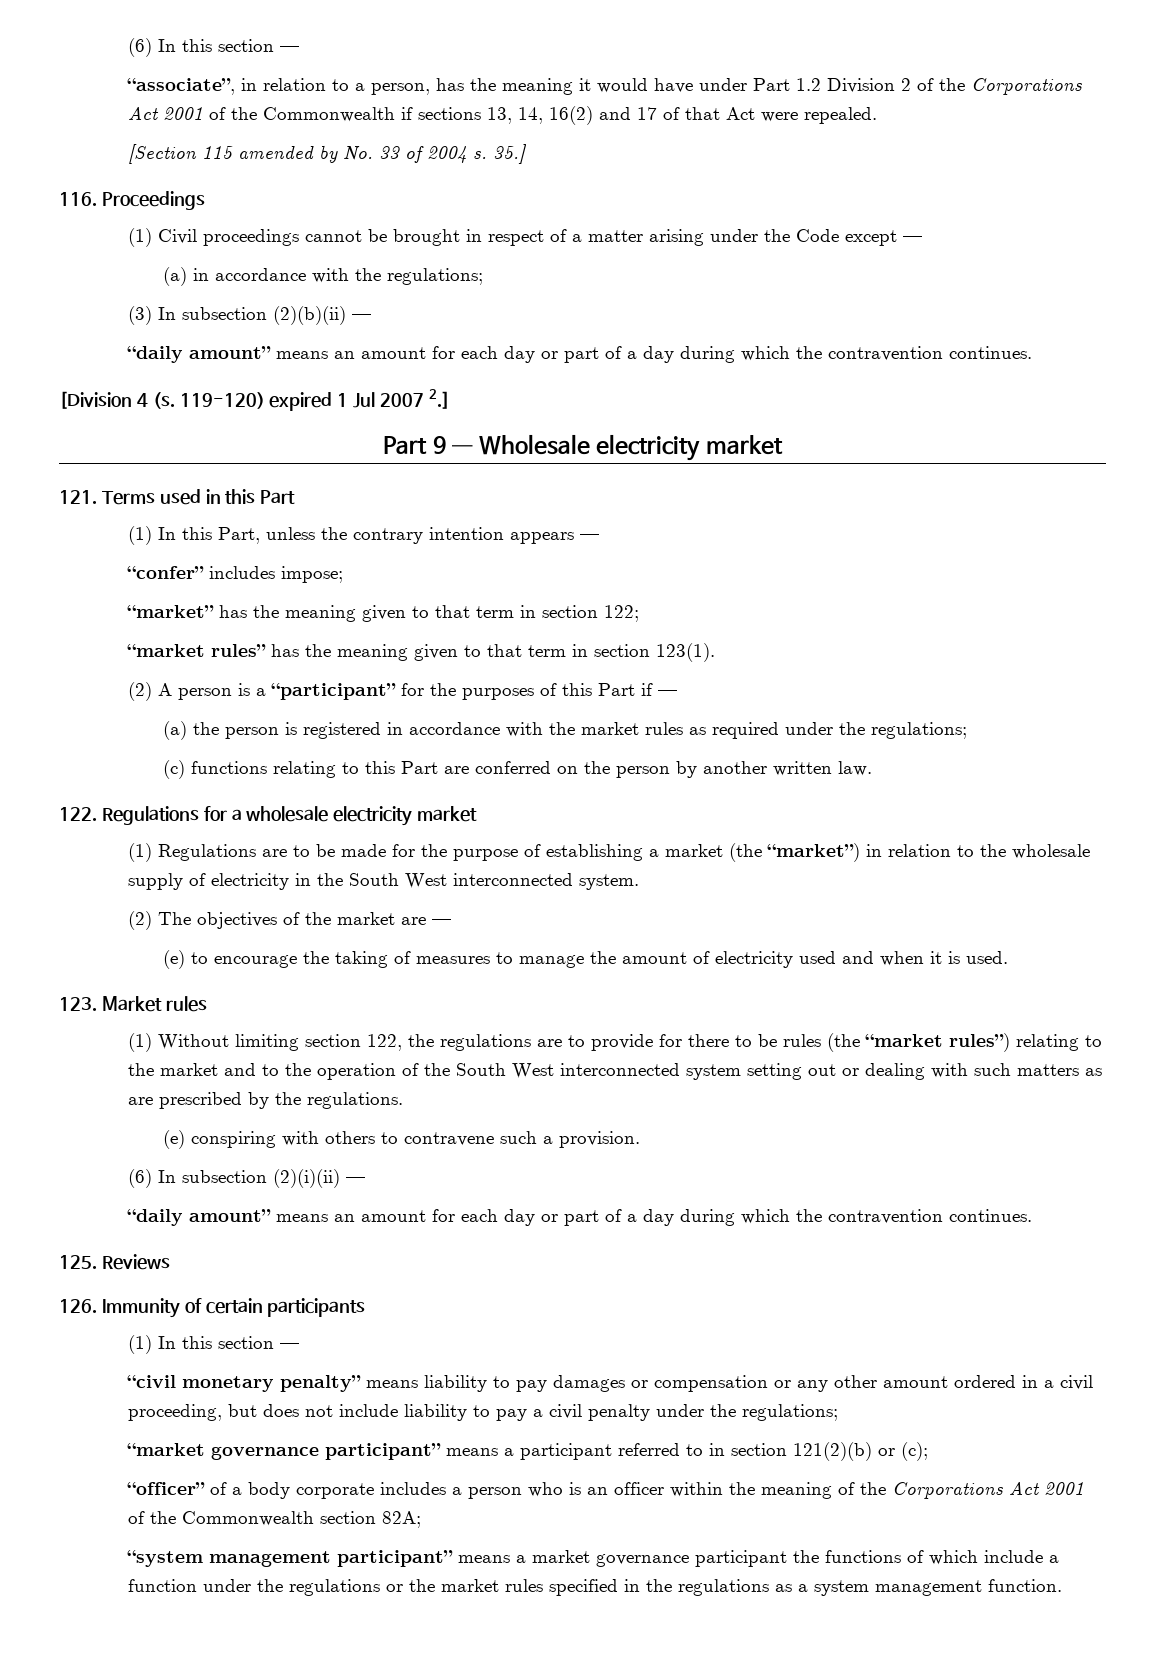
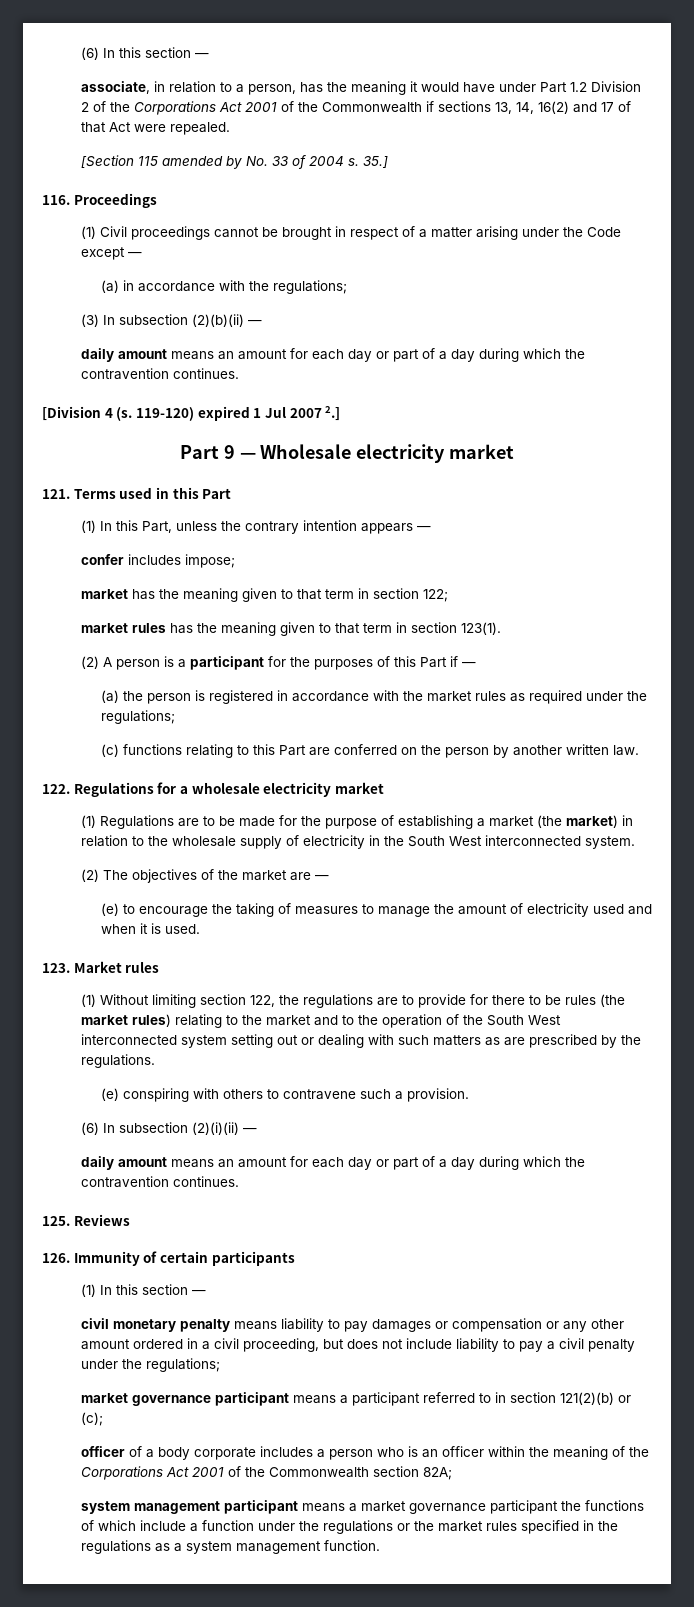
[127,78,236,95] “associate”, -> [81,81,151,94] associate,
[127,346,272,363] “daily amount” -> [81,348,168,362] daily amount
[127,566,205,579] “confer” -> [81,554,125,565] confer
[127,605,215,618] “market” -> [81,589,129,599] market
[127,644,267,657] “market rules” -> [81,623,167,633] market rules
[271,683,397,700] “participant” -> [190,656,265,670] participant
[767,843,861,862] “market”) -> [566,815,619,828] market)
[865,1033,1011,1052] “market rules”) -> [81,1014,172,1027] market rules)
[127,1209,272,1226] “daily amount” -> [81,1156,168,1170] daily amount
[127,1375,362,1392] “civil monetary penalty” -> [81,1318,231,1332] civil monetary penalty
[127,1443,442,1460] “market governance participant” -> [81,1392,290,1406] market governance participant
[127,1482,206,1495] “officer” -> [81,1446,126,1457] officer
[127,1550,454,1567] “system management participant” -> [81,1500,299,1514] system management participant

